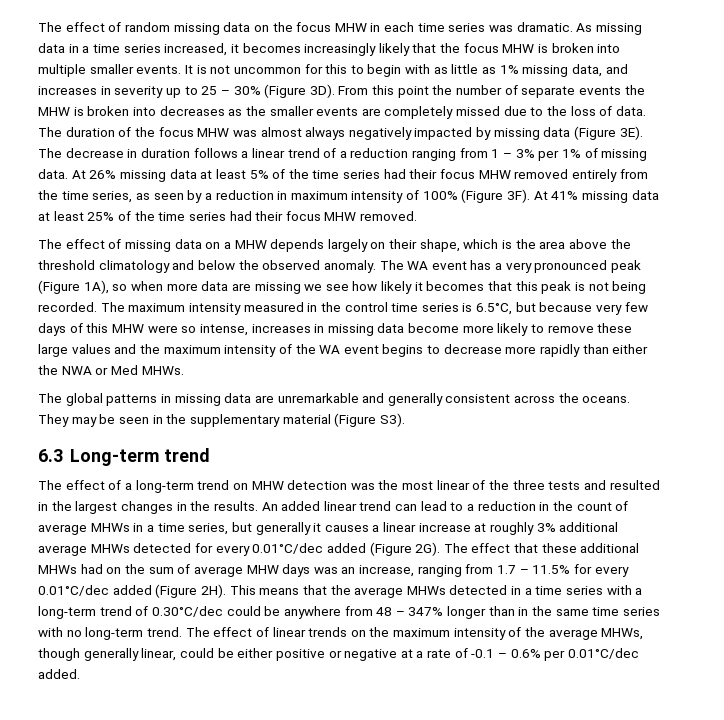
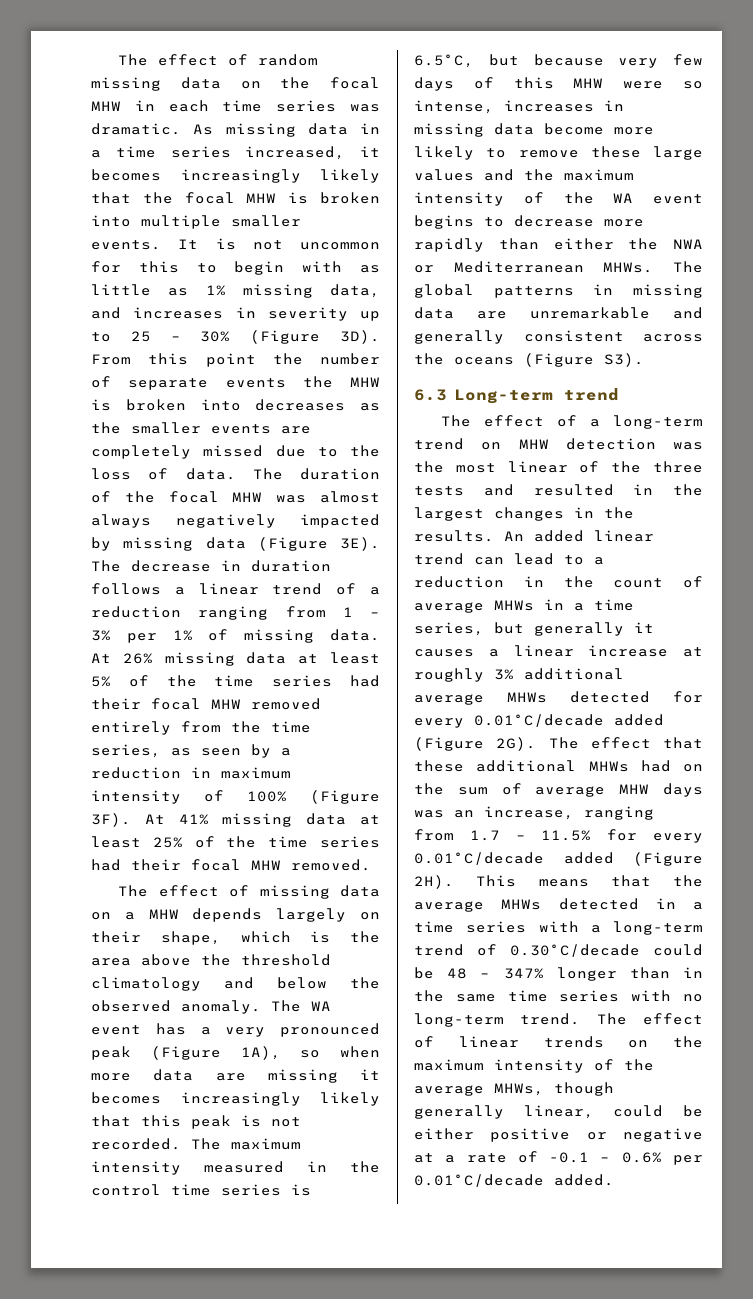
[296,22,332,32] focus -> [330,77,380,89] focal
[463,43,499,53] focus -> [184,192,235,204] focal
[158,127,194,137] focus -> [168,491,219,503] focal
[440,169,476,179] focus -> [151,698,201,710] focal
[285,211,321,221] focus -> [191,859,241,871] focal
[304,281,485,294] we see how likely it becomes -> [360,1069,380,1080] [91,1092,380,1106] it becomes increasingly likely
[612,281,647,294] being -> (301, 1122) none
[110,365,138,375] Med -> [453,261,584,273] Mediterranean
(184, 370) // -> (654, 267) none
[582,396,631,403] [38,414,331,427] oceans. They may be seen in the supplementary material -> [454,357,514,365] oceans
[252,543,324,554] 0.01°C/dec -> [474,714,604,727] 0.01°C/decade
[38,585,109,596] 0.01°C/dec -> [414,852,544,865] 0.01°C/decade
[151,606,373,619] 0.30°C/dec could be anywhere from -> [510,944,703,957] [414,967,434,979] 0.30°C/decade could be
[567,648,639,659] 0.01°C/dec -> [414,1174,544,1187] 0.01°C/decade

